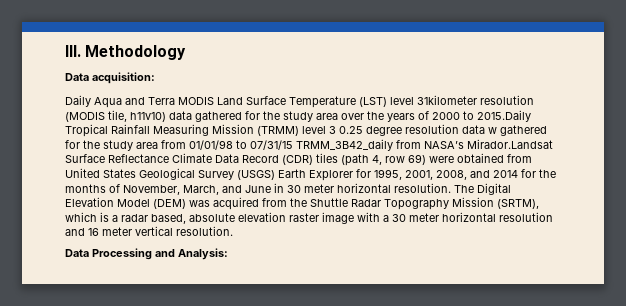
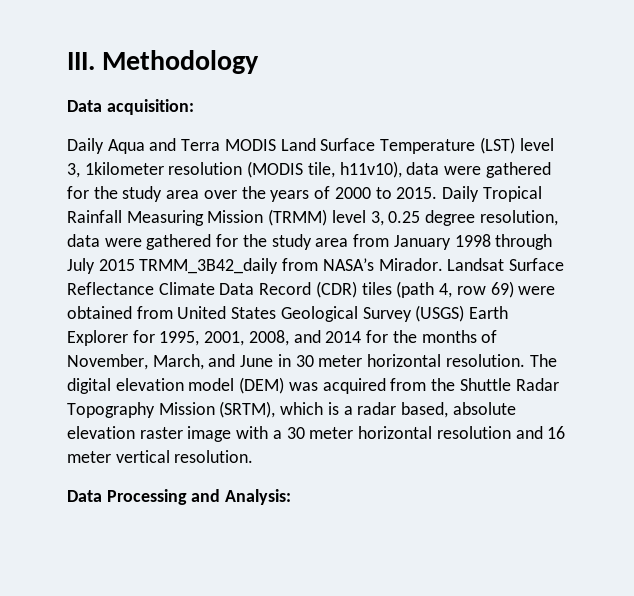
[417,95,477,105] 31kilometer -> [67,162,164,178] 3, 1kilometer
[130,111,192,122] h11v10) data -> [339,161,482,178] h11v10), data were
[477,110,531,122] 2015.Daily -> [396,186,479,202] 2015. Daily
[329,126,336,134] 3 -> [370,211,384,226] 3,
[405,124,497,134] resolution data w -> [479,210,558,226] [67,234,142,247] resolution, data were
[189,140,293,150] 01/01/98 to 07/31/15 -> [393,234,553,250] [67,258,135,274] January 1998 through July 2015
[467,139,553,149] Mirador.Landsat -> [378,258,505,271] Mirador. Landsat
[477,183,511,195] [65,197,150,207] Digital Elevation Model -> [67,378,235,394] digital elevation model

